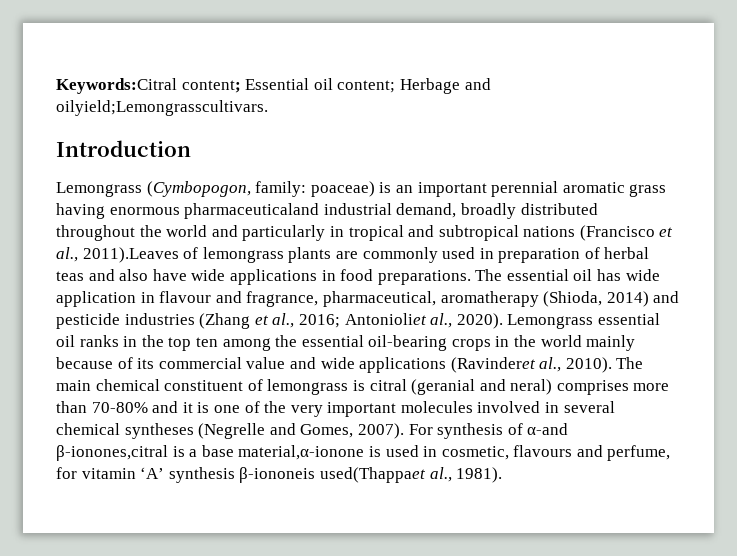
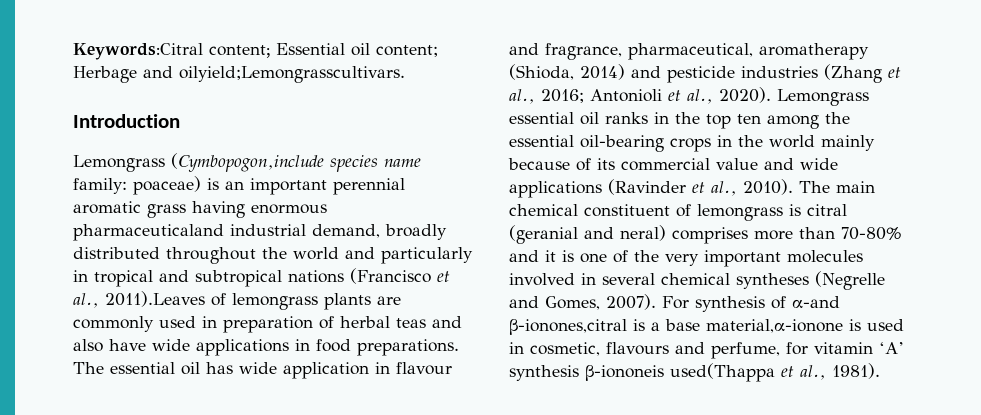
[146,181,251,197] (Cymbopogon, -> [171,153,421,172] (Cymbopogon,include species name
[344,313,427,325] Antonioliet -> [590,89,681,102] Antonioli et
[450,357,536,373] (Ravinderet -> [608,179,705,195] (Ravinder et
[319,467,426,483] used(Thappaet -> [670,363,794,382] used(Thappa et

